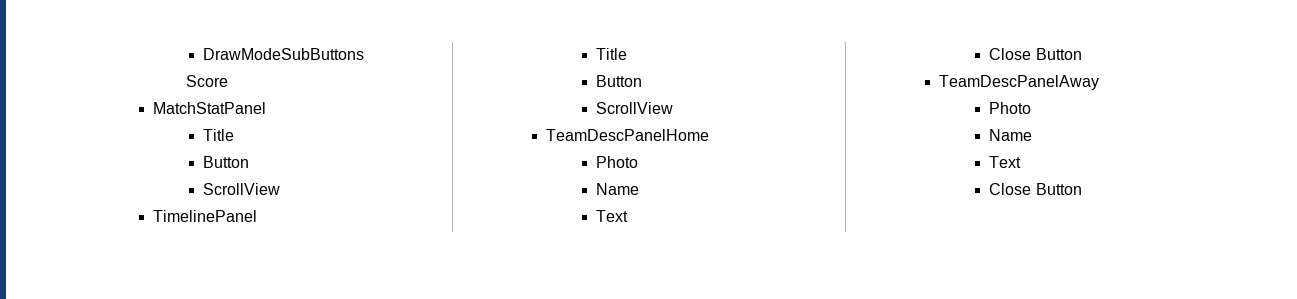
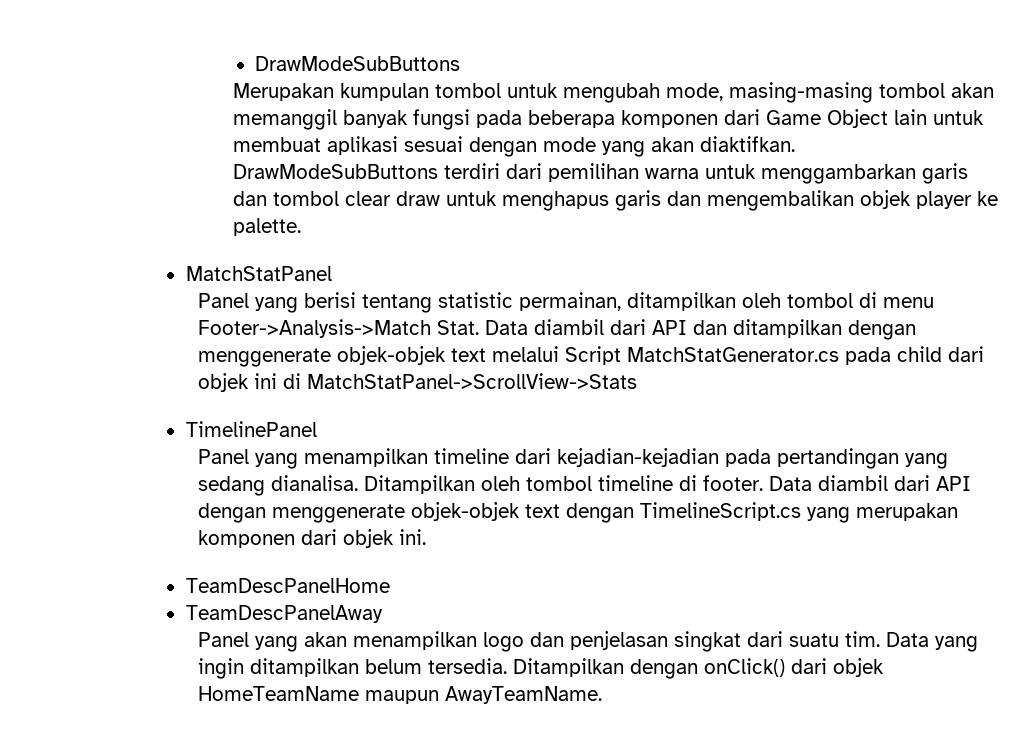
[185,75,228,87] [153,102,267,114] [203,129,235,141] [203,156,250,168] [203,183,281,195] [153,210,258,222] [596,48,628,60] [596,75,643,87] [596,102,674,114] [546,129,710,141] [596,156,639,168] [596,183,640,195] [596,210,629,222] [989,48,1082,60] [939,75,1100,90] [989,102,1032,114] [989,129,1033,141] [989,156,1022,168] [989,183,1082,195] Score // MatchStatPanel // Title // Button // ScrollView // TimelinePanel // Title // Button // ScrollView // TeamDescPanelHome // Photo // Name // Text // Close Button // TeamDescPanelAway // Photo // Name // Text // Close Button -> [232,82,994,103] [232,109,984,130] [232,136,795,157] [232,163,968,184] [232,190,998,211] [232,218,301,236] [185,266,332,281] [197,292,934,313] [197,319,916,340] [197,346,984,367] [197,373,637,392] [185,421,317,437] [197,448,948,469] [197,475,971,496] [197,502,958,523] [197,529,426,548] [185,578,390,593] [185,605,383,623] [197,631,978,652] [197,658,884,679] [197,686,602,704] Merupakan kumpulan tombol untuk mengubah mode, masing-masing tombol akan memanggil banyak fungsi pada beberapa komponen dari Game Object lain untuk membuat aplikasi sesuai dengan mode yang akan diaktifkan. DrawModeSubButtons terdiri dari pemilihan warna untuk menggambarkan garis dan tombol clear draw untuk menghapus garis dan mengembalikan objek player ke palette. // MatchStatPanel // Panel yang berisi tentang statistic permainan, ditampilkan oleh tombol di menu Footer->Analysis->Match Stat. Data diambil dari API dan ditampilkan dengan menggenerate objek-objek text melalui Script MatchStatGenerator.cs pada child dari objek ini di MatchStatPanel->ScrollView->Stats // TimelinePanel // Panel yang menampilkan timeline dari kejadian-kejadian pada pertandingan yang sedang dianalisa. Ditampilkan oleh tombol timeline di footer. Data diambil dari API dengan menggenerate objek-objek text dengan TimelineScript.cs yang merupakan komponen dari objek ini. // TeamDescPanelHome // TeamDescPanelAway // Panel yang akan menampilkan logo dan penjelasan singkat dari suatu tim. Data yang ingin ditampilkan belum tersedia. Ditampilkan dengan onClick() dari objek HomeTeamName maupun AwayTeamName.

